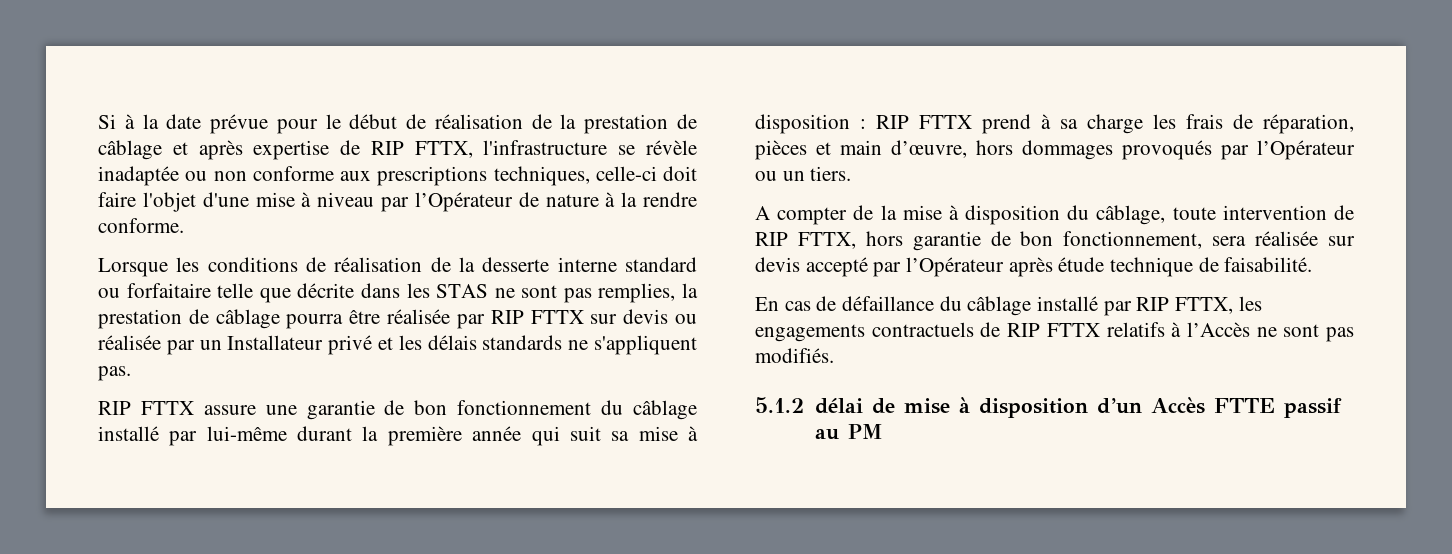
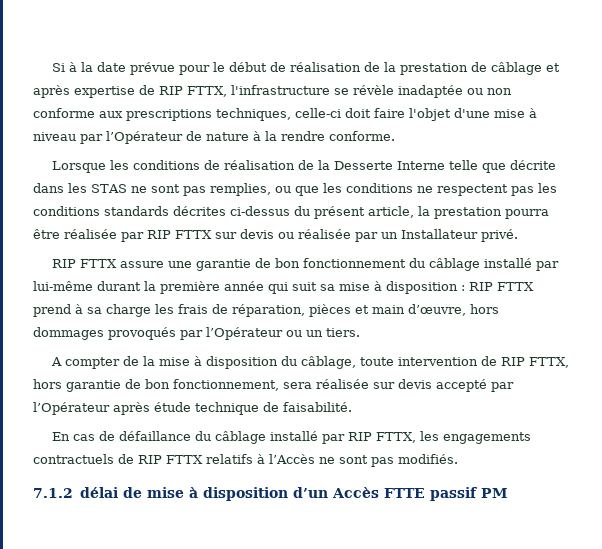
[482,257,697,272] [98,283,211,298] desserte interne standard ou forfaitaire -> [333,161,445,170] Desserte Interne
[681,283,698,298] [98,309,280,329] la prestation de câblage -> [275,183,557,196] [33,206,502,219] ou que les conditions ne respectent pas les conditions standards décrites ci-dessus du présent article, la prestation
[328,335,697,355] [98,366,131,381] privé et les délais standards ne s'appliquent pas. -> [481,229,518,242] privé.
[755,397,804,413] 5.1.2 -> [33,488,73,498] 7.1.2
[814,429,839,440] au -> (477, 494) none

